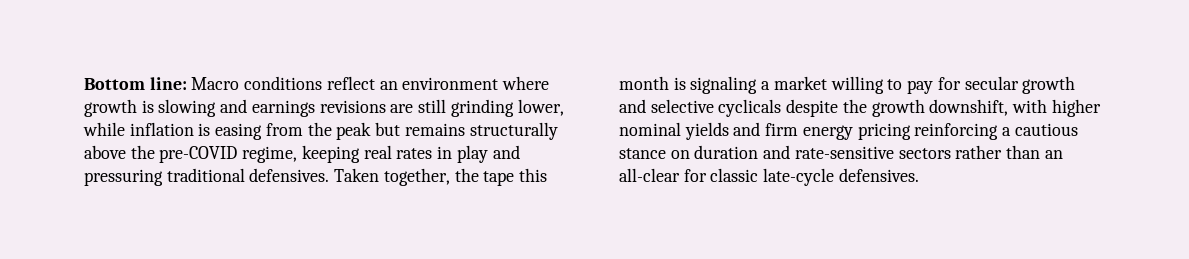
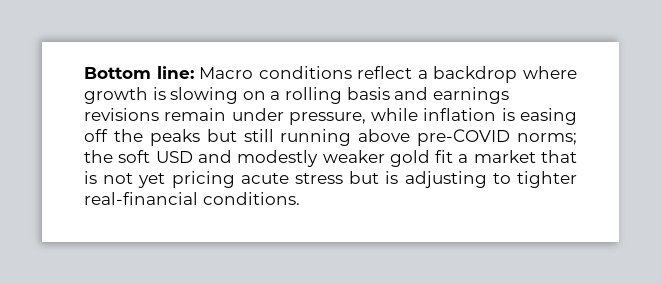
[379,77,499,90] an environment -> [417,66,518,83] a backdrop
[220,99,564,117] [83,122,558,140] [84,145,520,163] [84,168,548,186] [619,76,1076,94] [619,99,1101,117] [619,122,1078,140] [619,145,1063,159] [619,168,919,186] and earnings revisions are still grinding lower, while inflation is easing from the peak but remains structurally above the pre-COVID regime, keeping real rates in play and pressuring traditional defensives. Taken together, the tape this month is signaling a market willing to pay for secular growth and selective cyclicals despite the growth downshift, with higher nominal yields and firm energy pricing reinforcing a cautious stance on duration and rate-sensitive sectors rather than an all-clear for classic late-cycle defensives. -> [242,87,509,104] [84,108,577,125] [84,129,577,146] [84,150,577,167] [84,171,577,188] [84,192,300,205] on a rolling basis and earnings revisions remain under pressure, while inflation is easing off the peaks but still running above pre-COVID norms; the soft USD and modestly weaker gold fit a market that is not yet pricing acute stress but is adjusting to tighter real-financial conditions.

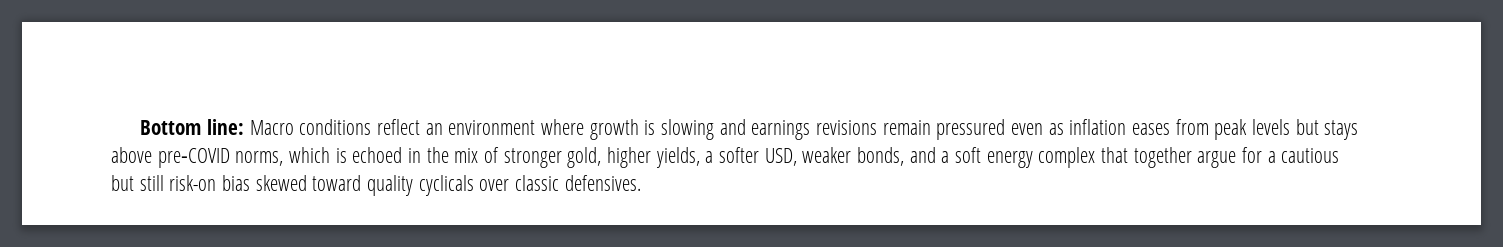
[417,66,518,83] a backdrop -> [425,120,536,135] an environment
[242,87,509,104] [84,108,577,125] [84,129,577,146] [84,150,577,167] [84,171,577,188] [84,192,300,205] on a rolling basis and earnings revisions remain under pressure, while inflation is easing off the peaks but still running above pre-COVID norms; the soft USD and modestly weaker gold fit a market that is not yet pricing acute stress but is adjusting to tighter real-financial conditions. -> [719,119,1359,140] [111,147,1340,168] [111,175,641,196] and earnings revisions remain pressured even as inflation eases from peak levels but stays above pre‑COVID norms, which is echoed in the mix of stronger gold, higher yields, a softer USD, weaker bonds, and a soft energy complex that together argue for a cautious but still risk-on bias skewed toward quality cyclicals over classic defensives.

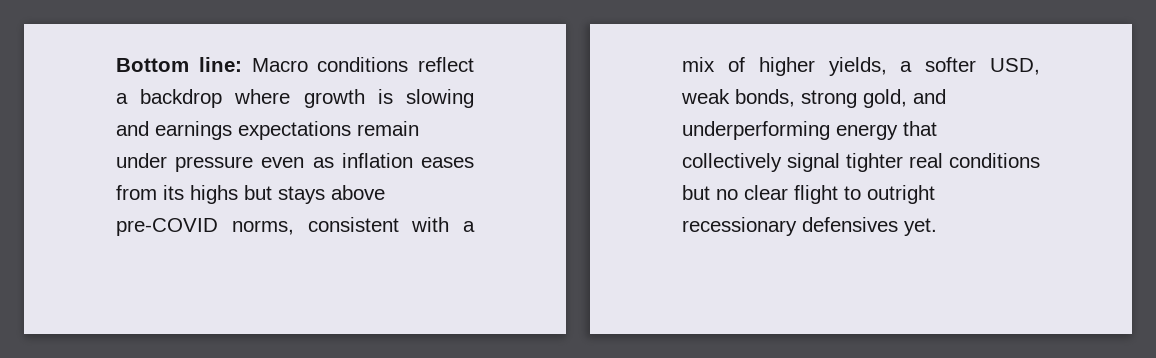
[425,120,536,135] an environment -> [116,89,223,108] a backdrop
[815,119,1006,140] revisions remain pressured -> [238,121,419,140] [116,153,254,172] expectations remain under pressure
[1214,119,1291,140] peak levels -> [163,185,238,204] its highs
[289,147,602,168] which is echoed in the mix of stronger gold, -> [307,217,475,232] [682,57,745,72] consistent with a mix of
[802,147,1340,168] [111,175,641,196] weaker bonds, and a soft energy complex that together argue for a cautious but still risk-on bias skewed toward quality cyclicals over classic defensives. -> [681,89,946,108] [682,121,937,140] [682,153,1040,172] [682,185,935,204] [682,217,937,236] weak bonds, strong gold, and underperforming energy that collectively signal tighter real conditions but no clear flight to outright recessionary defensives yet.

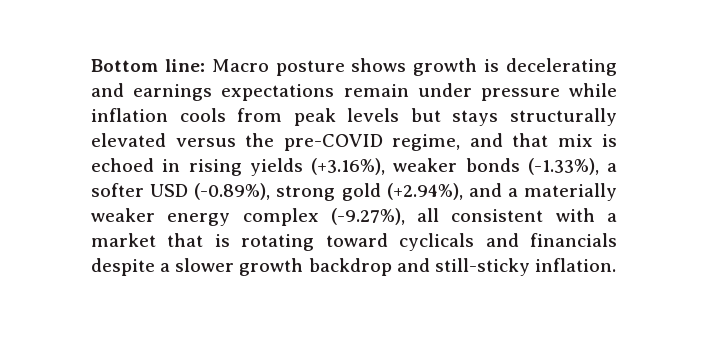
[317,57,474,72] [116,89,291,108] conditions reflect a backdrop where -> [275,58,407,76] posture shows
[406,89,474,108] slowing -> [506,58,618,76] decelerating
[261,153,474,168] [116,185,385,204] [116,217,475,236] [682,57,1040,76] [681,89,946,108] [682,121,937,140] [682,153,1040,172] [682,185,935,204] [682,217,937,236] even as inflation eases from its highs but stays above pre‑COVID norms, consistent with a mix of higher yields, a softer USD, weak bonds, strong gold, and underperforming energy that collectively signal tighter real conditions but no clear flight to outright recessionary defensives yet. -> [569,83,617,97] [91,108,617,126] [91,133,617,151] [91,158,617,176] [91,183,617,201] [91,208,617,226] [91,233,618,251] [91,258,616,276] while inflation cools from peak levels but stays structurally elevated versus the pre-COVID regime, and that mix is echoed in rising yields (+3.16%), weaker bonds (-1.33%), a softer USD (-0.89%), strong gold (+2.94%), and a materially weaker energy complex (-9.27%), all consistent with a market that is rotating toward cyclicals and financials despite a slower growth backdrop and still-sticky inflation.

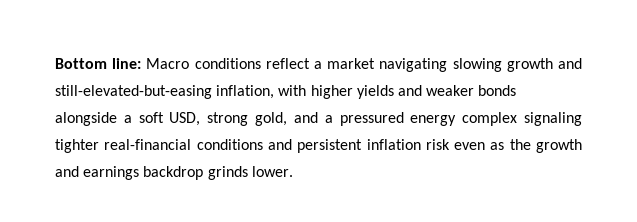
[275,58,618,76] [91,83,617,101] [91,108,617,126] [91,133,617,151] [91,158,617,176] [91,183,617,201] [91,208,617,226] [91,233,618,251] [91,258,616,276] posture shows growth is decelerating and earnings expectations remain under pressure while inflation cools from peak levels but stays structurally elevated versus the pre-COVID regime, and that mix is echoed in rising yields (+3.16%), weaker bonds (-1.33%), a softer USD (-0.89%), strong gold (+2.94%), and a materially weaker energy complex (-9.27%), all consistent with a market that is rotating toward cyclicals and financials despite a slower growth backdrop and still-sticky inflation. -> [194,58,582,72] [55,85,517,99] [55,112,582,126] [55,139,583,153] [55,166,293,180] conditions reflect a market navigating slowing growth and still-elevated-but-easing inflation, with higher yields and weaker bonds alongside a soft USD, strong gold, and a pressured energy complex signaling tighter real-financial conditions and persistent inflation risk even as the growth and earnings backdrop grinds lower.

